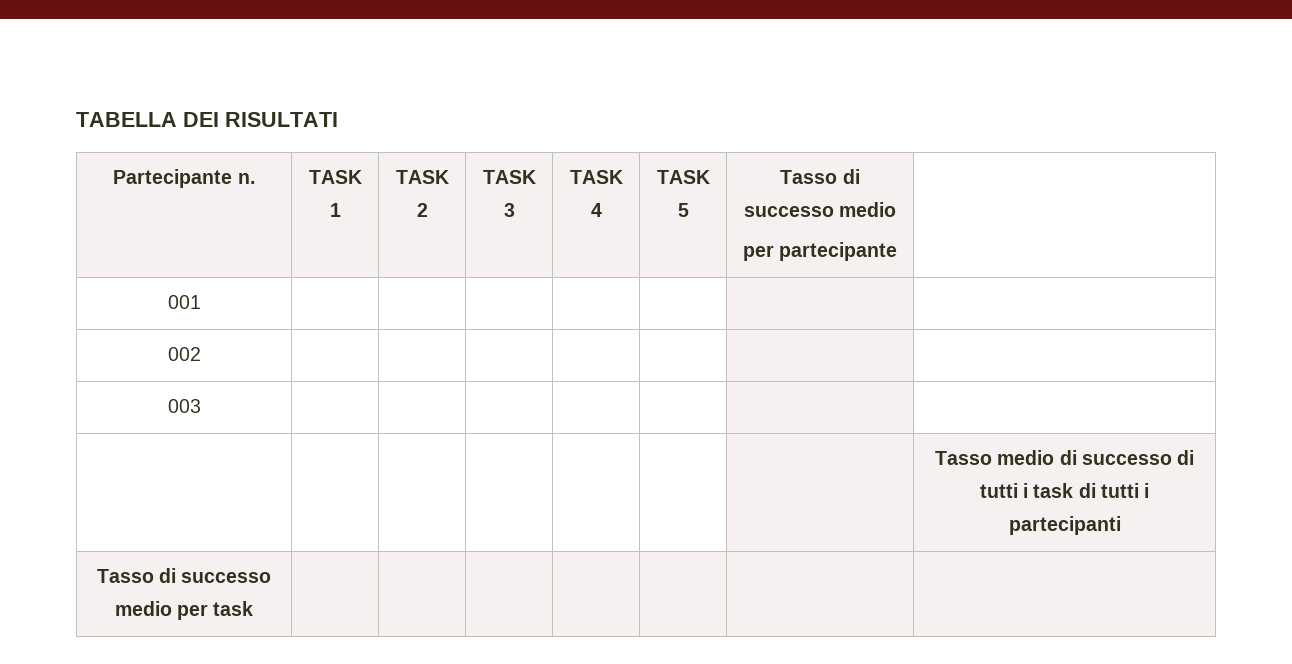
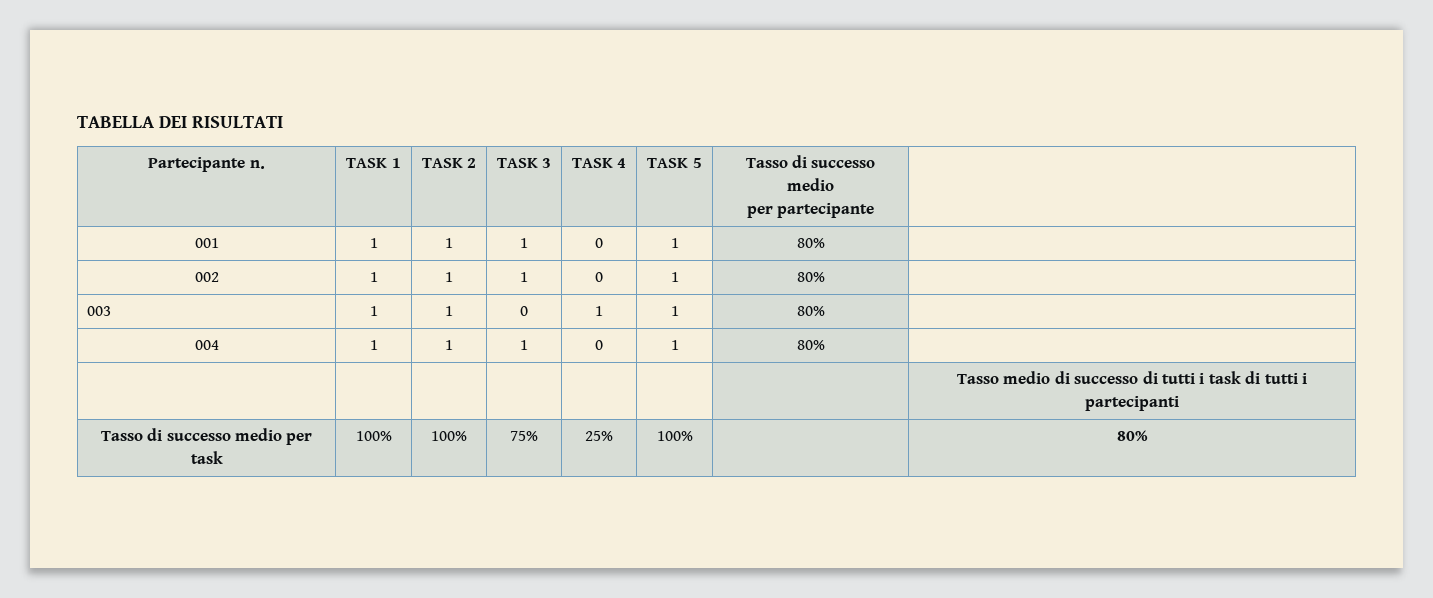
[167,347,201,361] [167,399,201,413] | | | | | | // 002 | | | | | | | // 003 | | | | | | -> [369,238,378,248] [445,238,453,248] [520,238,528,248] [595,238,603,248] [670,238,679,248] [796,238,825,248] [194,272,219,282] [369,272,378,282] [445,272,453,282] [520,272,528,282] [595,272,603,282] [670,272,679,282] [796,272,825,282] [87,306,112,316] [369,306,378,316] [445,306,453,316] [520,306,528,316] [595,306,603,316] [670,306,679,316] [796,306,825,316] [194,340,219,350] [369,340,378,350] [445,340,453,350] [520,340,528,350] [595,340,603,350] [670,340,679,350] [796,340,825,350] 1 | 1 | 1 | 0 | 1 | 80% | // 002 | 1 | 1 | 1 | 0 | 1 | 80% | // 003 | 1 | 1 | 0 | 1 | 1 | 80% | // 004 | 1 | 1 | 1 | 0 | 1 | 80%
(254, 608) | | | | | | -> [355,431,392,441] [431,431,467,441] [510,431,538,441] [585,431,613,441] [656,431,693,441] [1116,430,1148,441] 100% | 100% | 75% | 25% | 100% | | 80%

